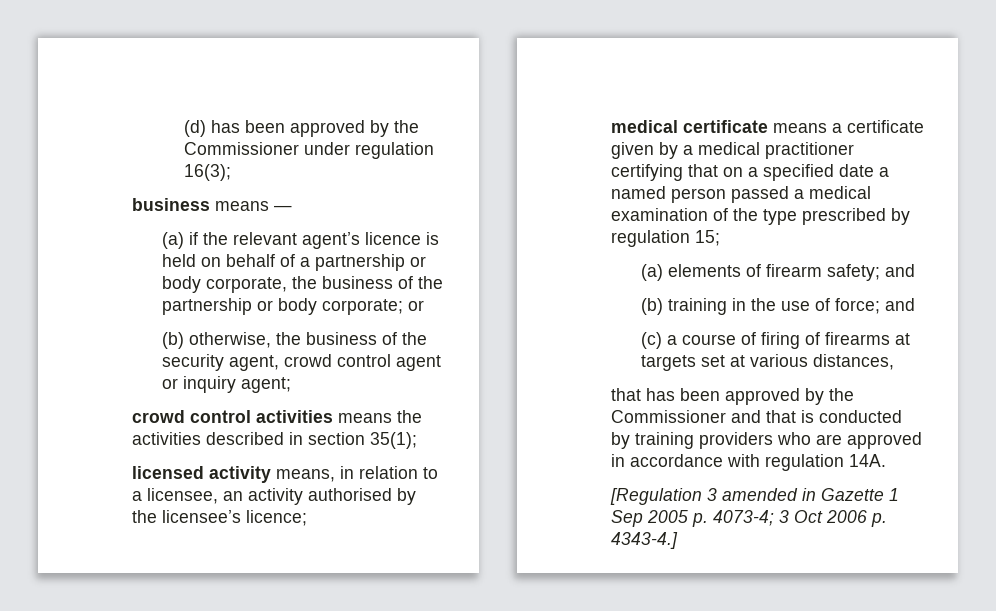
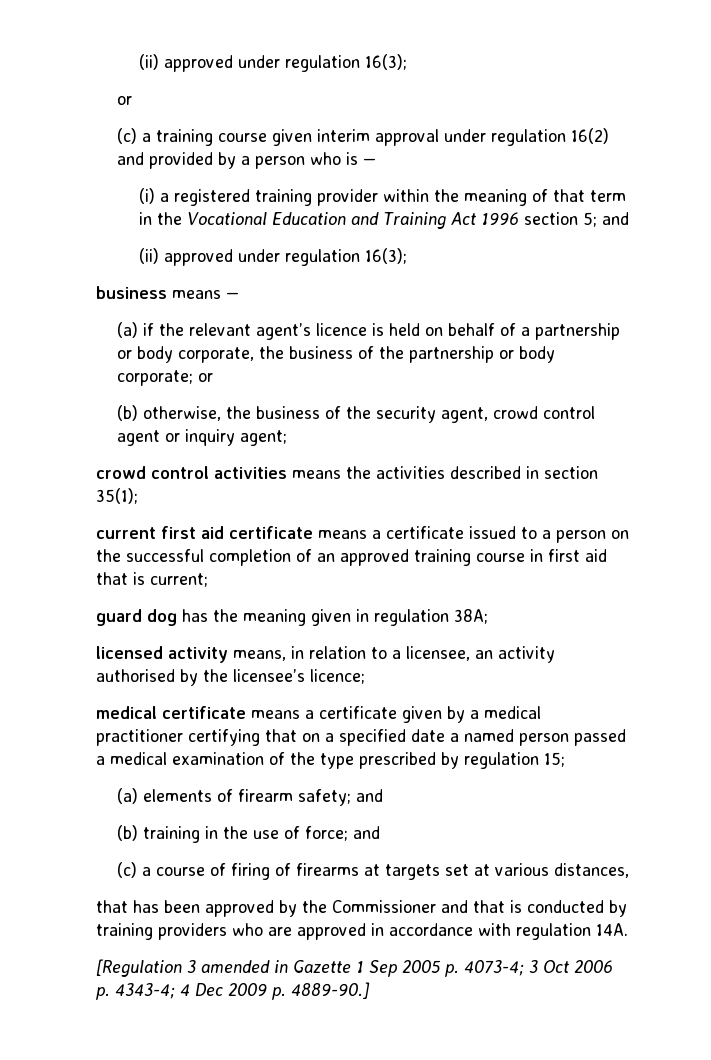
[183,120,419,137] [183,142,299,155] (d) has been approved by the Commissioner -> [138,54,407,72] [117,96,133,105] [117,128,610,146] [117,152,377,169] [138,188,626,206] [138,212,629,229] [138,248,233,266] (ii) approved under regulation 16(3); // or // (c) a training course given interim approval under regulation 16(2) and provided by a person who is — // (i) a registered training provider within the meaning of that term in the Vocational Education and Training Act 1996 section 5; and // (ii) approved
(417, 440) none -> [95,526,629,543] [95,549,607,566] [95,572,208,587] [95,609,488,626] // current first aid certificate means a certificate issued to a person on the successful completion of an approved training course in first aid that is current; // guard dog has the meaning given in regulation 38A;
[610,532,678,549] 4343-4.] -> [114,982,370,1000] 4343-4; 4 Dec 2009 p. 4889-90.]

